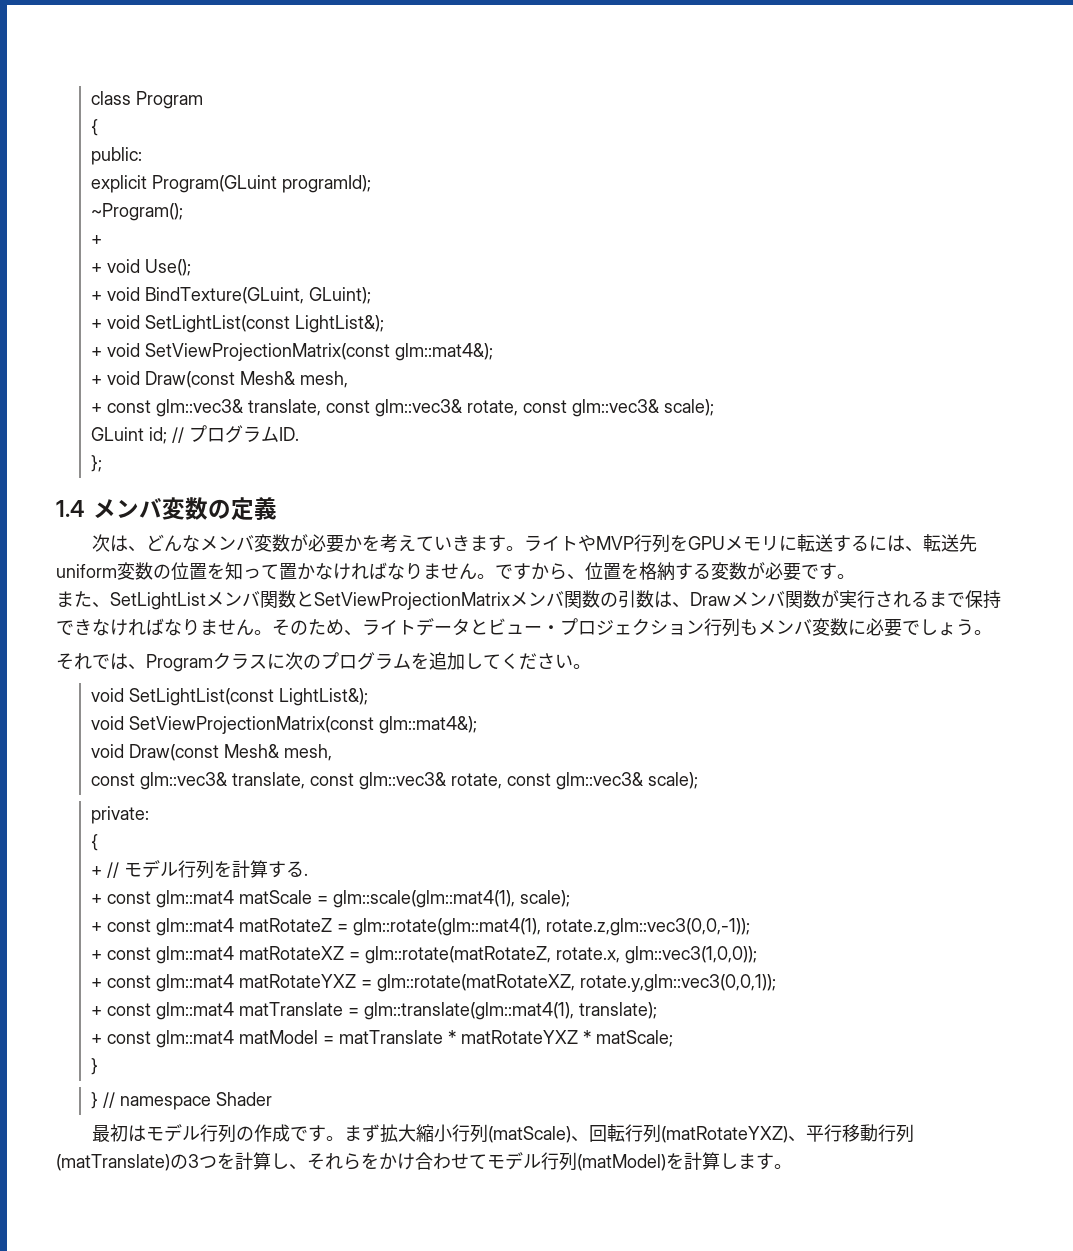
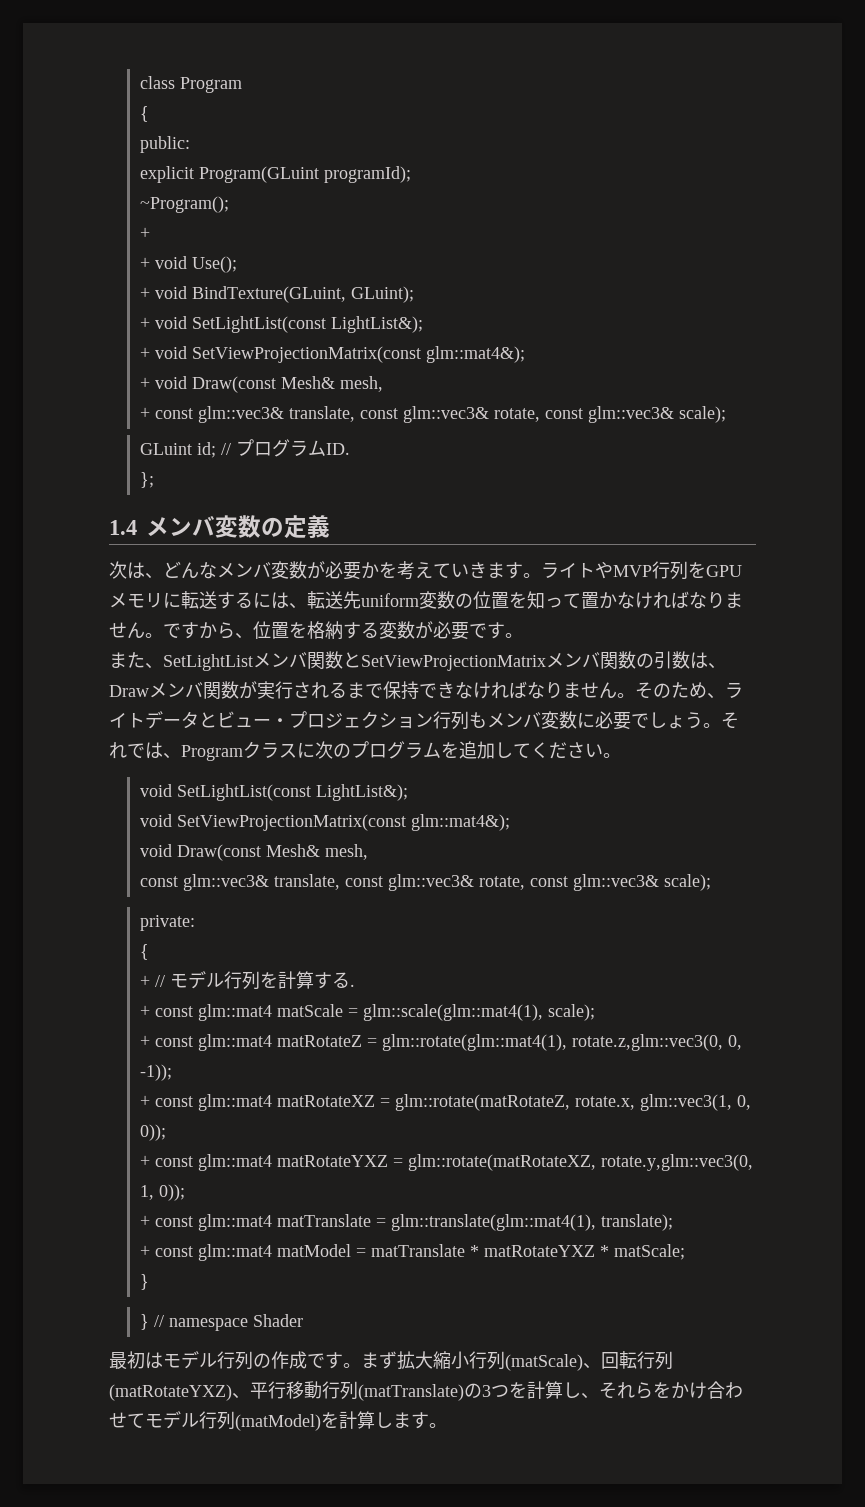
(992, 632) // -> (721, 725) none
[546,918,751,936] rotate.z,glm::vec3(0,0,-1)); -> [571,1034,742,1051] [139,1064,172,1081] rotate.z,glm::vec3(0, 0, -1));
[625,946,758,964] glm::vec3(1,0,0)); -> [639,1094,751,1111] [139,1124,166,1141] glm::vec3(1, 0, 0));
[580,974,777,992] rotate.y,glm::vec3(0,0,1)); -> [600,1154,753,1171] [139,1184,185,1201] rotate.y,glm::vec3(0, 1, 0));

